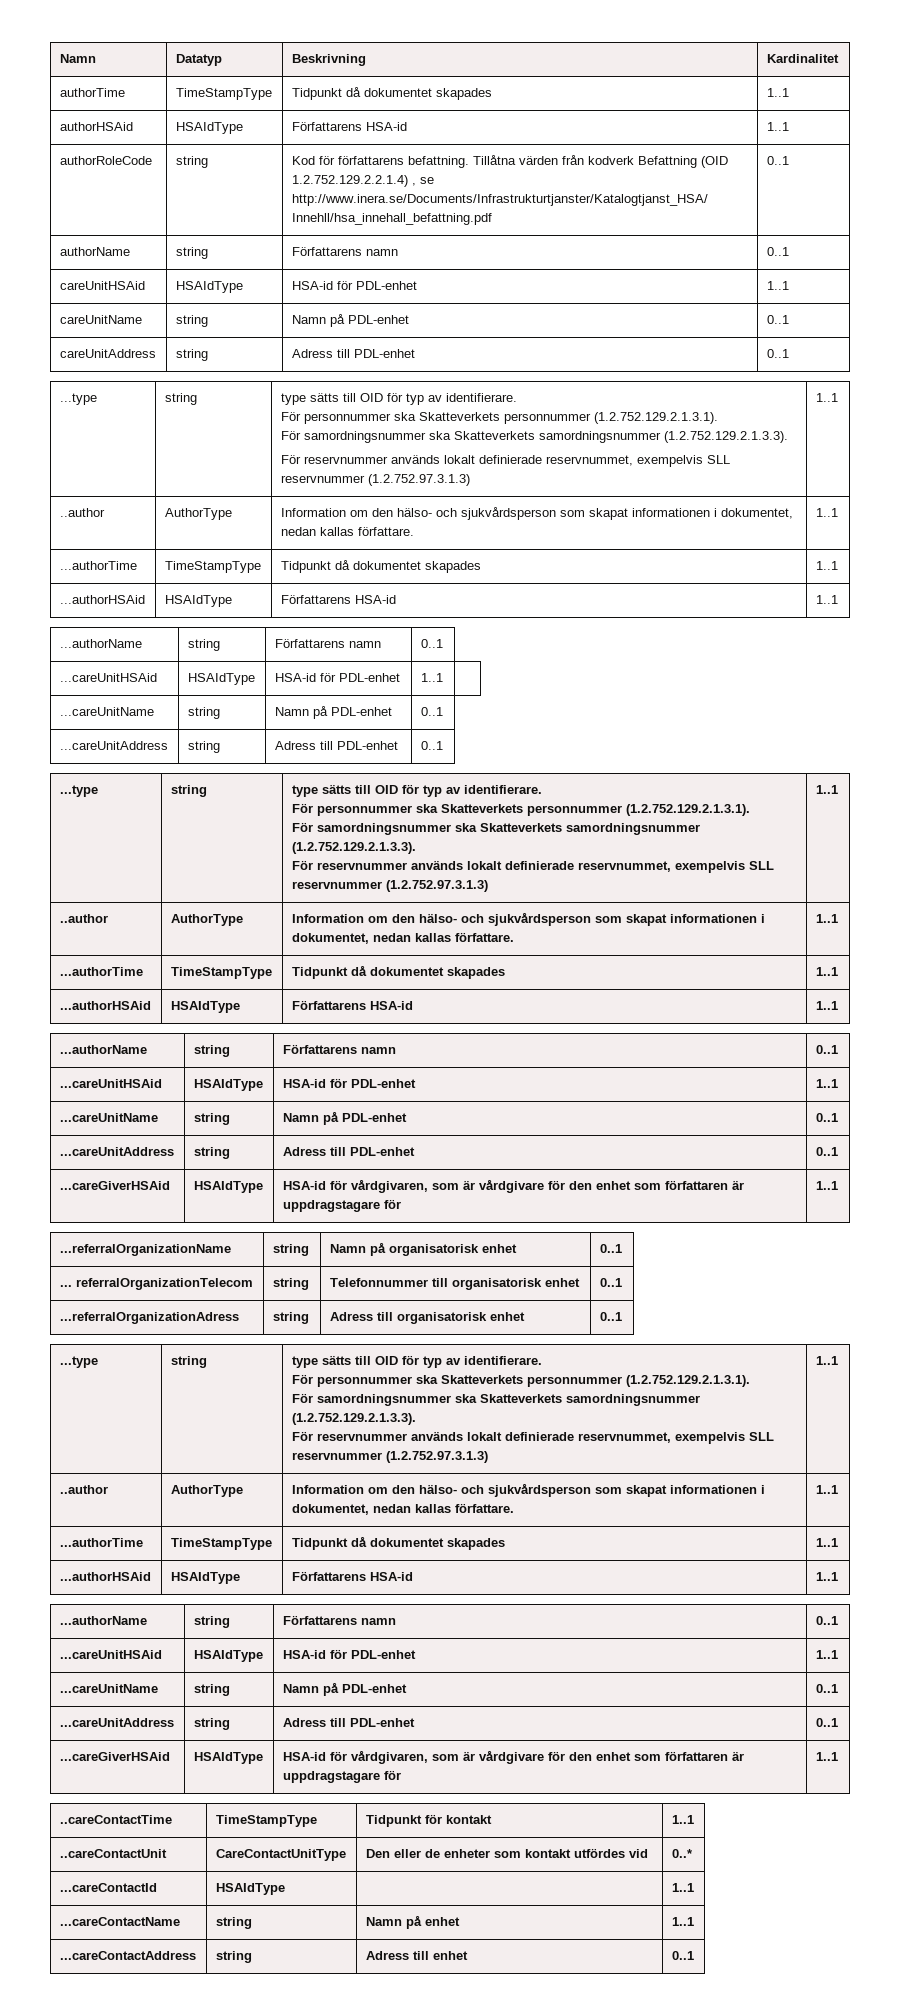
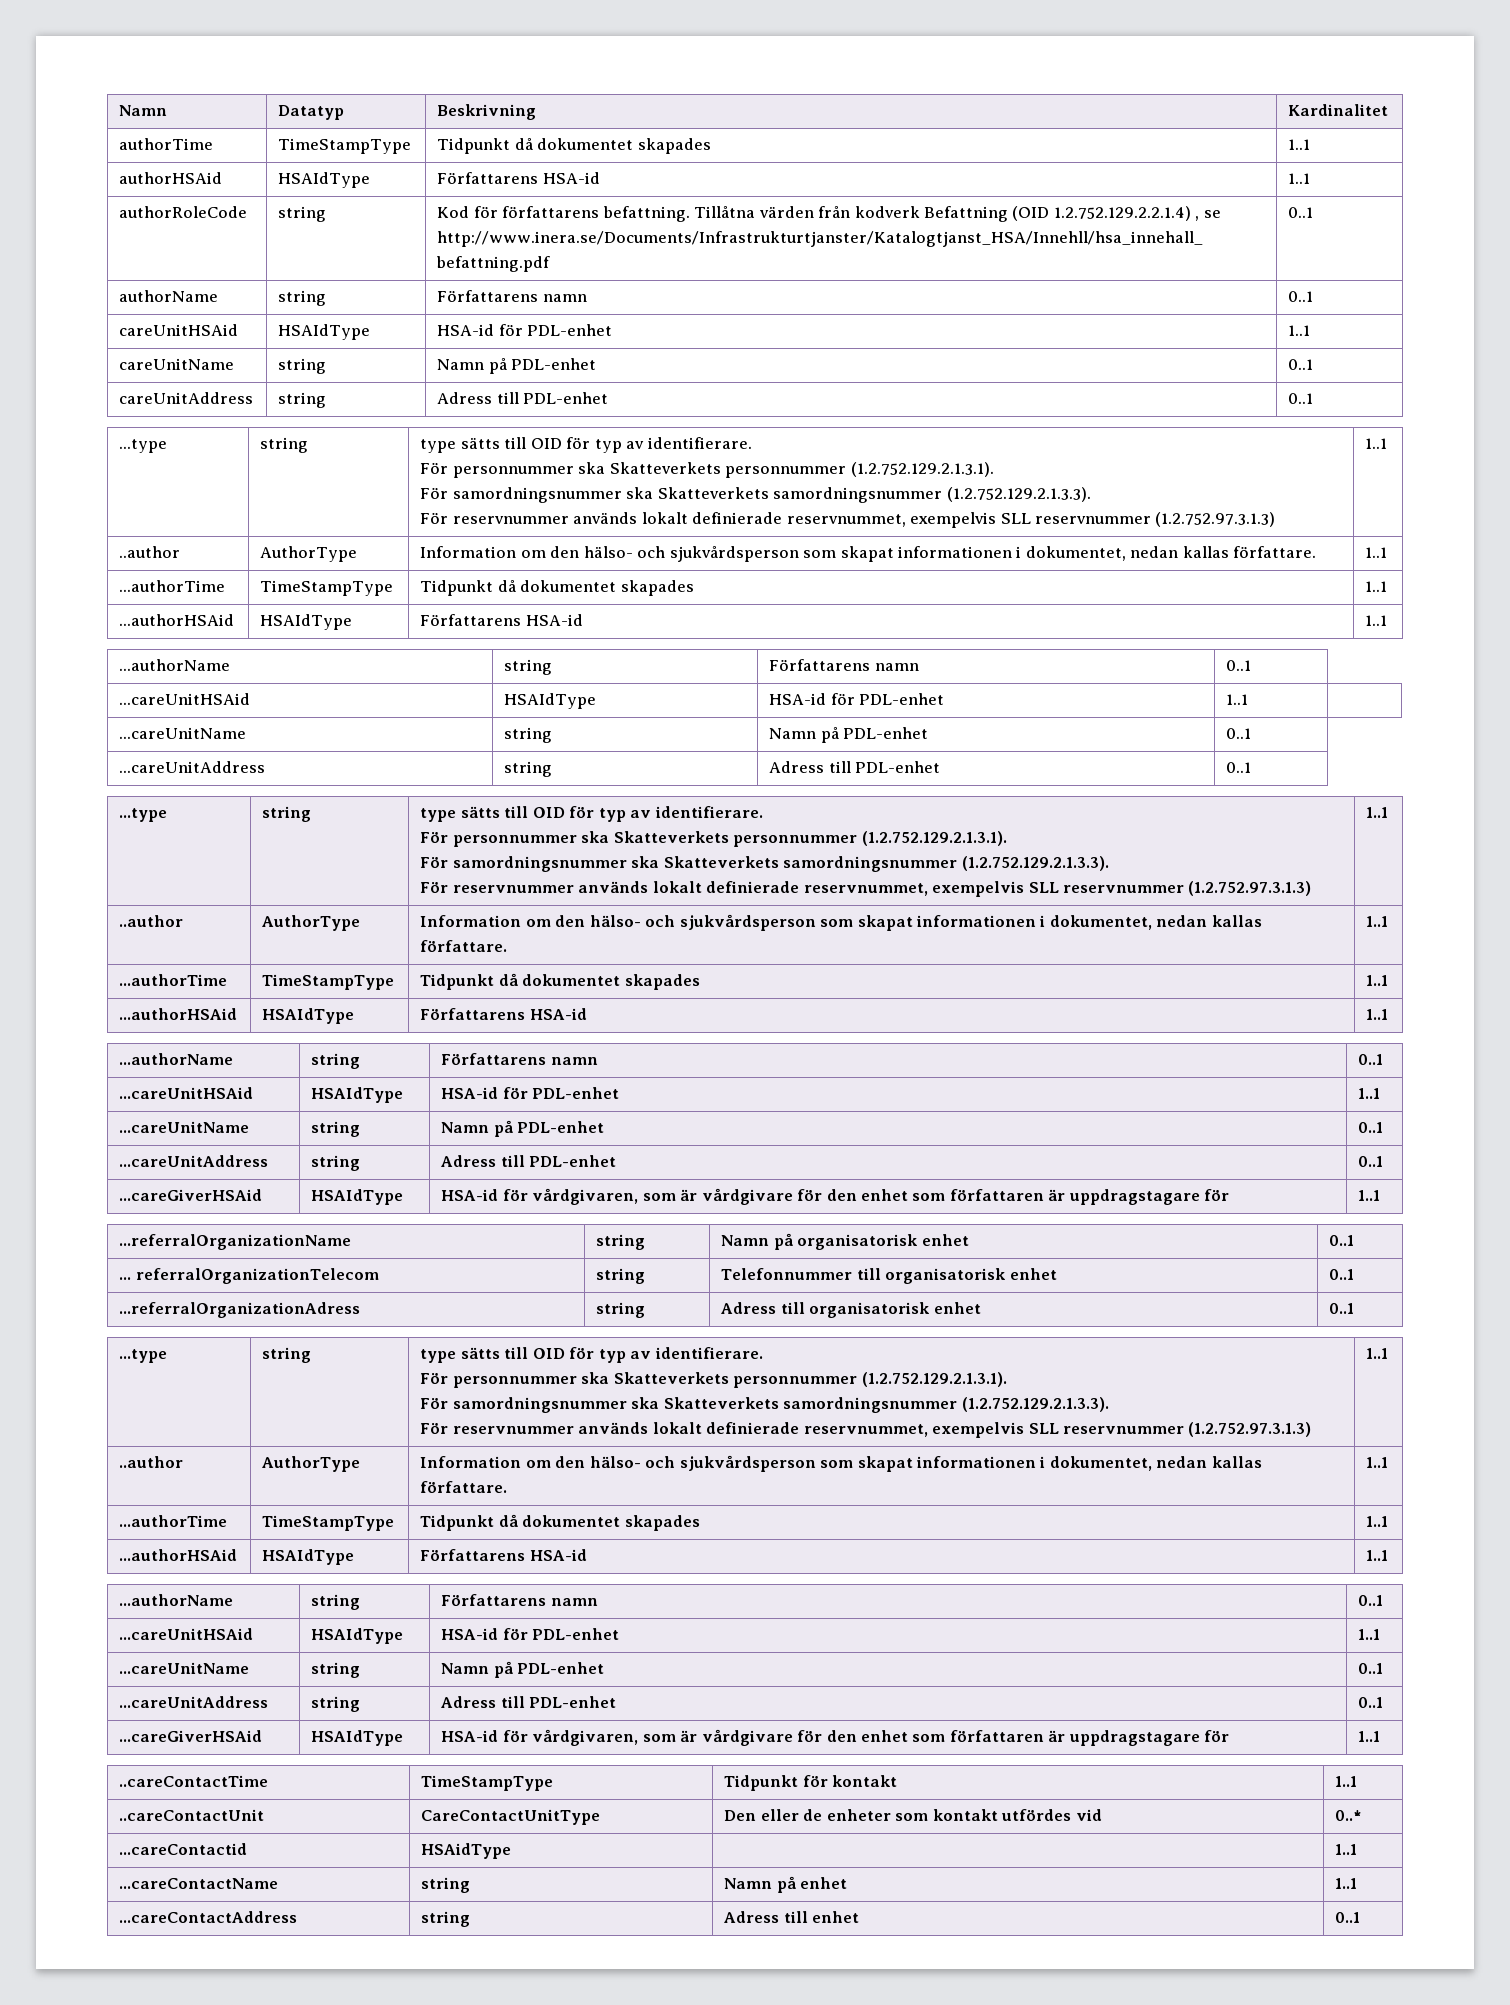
[59,1883,157,1892] [215,1883,285,1895] ...careContactId | HSAIdType -> [119,1843,248,1855] [421,1843,512,1859] ...careContactid | HSAidType

